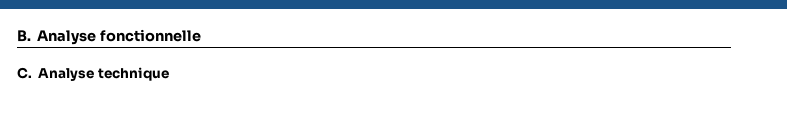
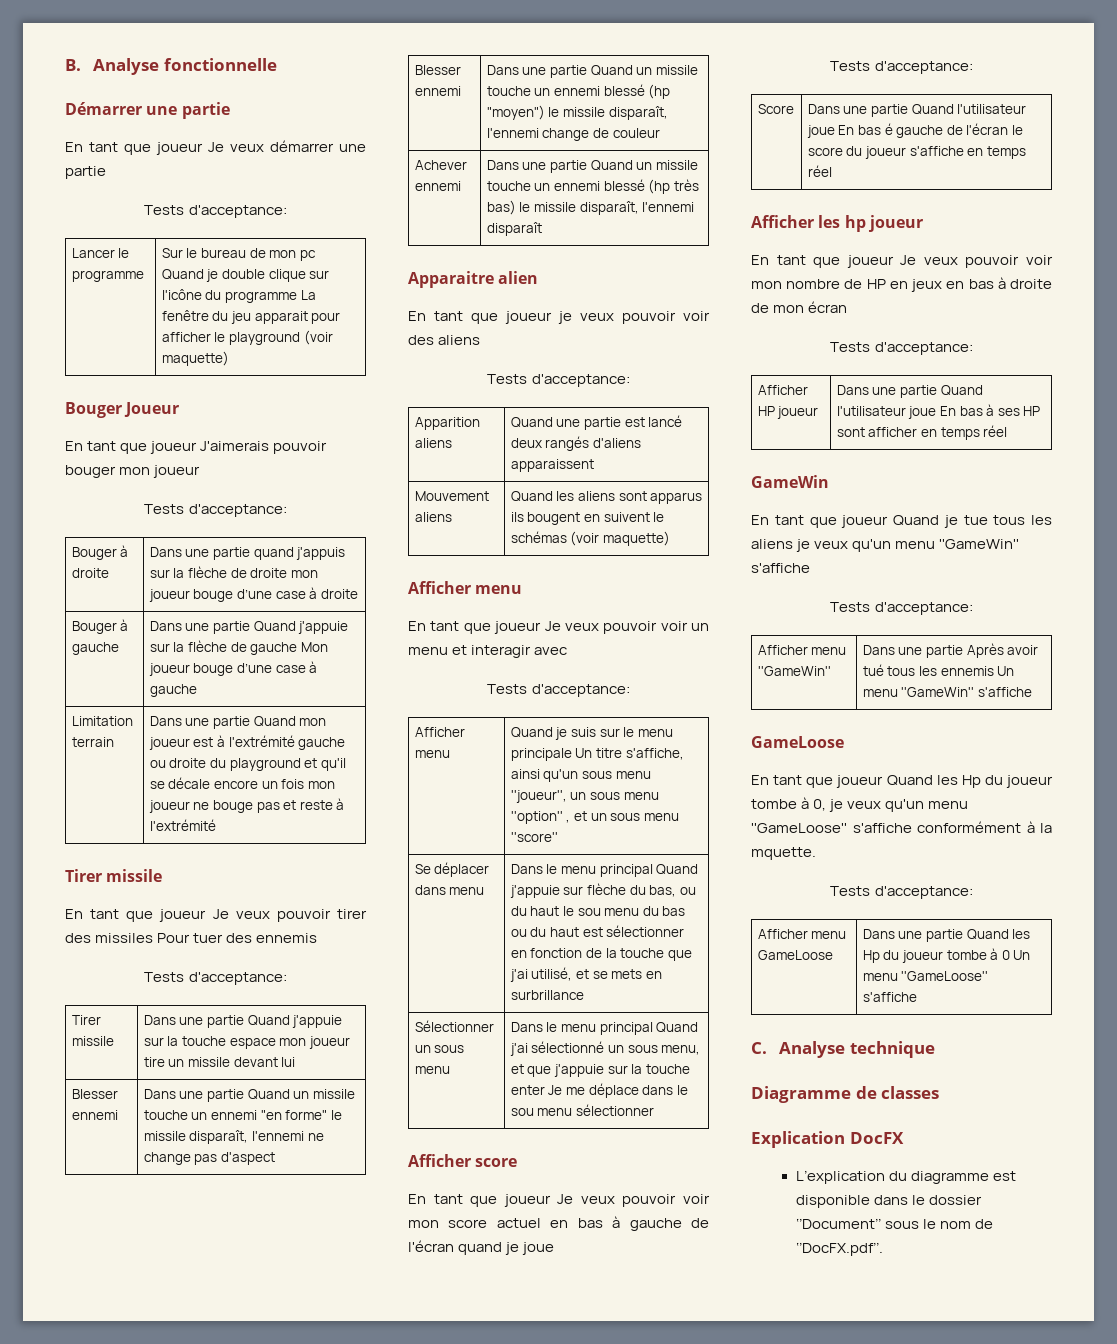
[17,67,169,81] C. Analyse technique -> [65,102,230,119] [65,140,366,155] [65,166,106,179] [144,205,287,218] [71,248,130,258] [71,270,144,282] [161,248,316,261] [161,269,330,282] [161,289,316,303] [161,310,341,324] [161,330,333,345] [161,351,229,366] [65,402,180,418] [65,441,328,454] [65,465,201,478] [144,504,287,517] [71,545,129,560] [71,568,109,578] [149,547,346,560] [149,566,318,578] [148,587,358,602] [71,619,129,634] [71,642,119,655] [149,621,349,634] [149,640,328,655] [148,661,318,676] [149,684,197,697] [71,716,133,726] [71,737,114,747] [149,716,327,729] [148,735,346,750] [149,758,346,771] [149,777,335,789] [148,798,345,813] [149,819,216,831] [65,869,163,882] [65,909,368,922] [65,933,318,943] [144,972,287,985] [71,1015,101,1025] [71,1036,114,1046] [143,1015,343,1028] [143,1036,350,1049] [143,1057,296,1067] [71,1089,118,1099] [71,1110,118,1120] [143,1089,355,1102] [143,1110,342,1120] [143,1130,324,1144] [143,1152,275,1165] [414,65,461,75] [414,86,461,96] [486,65,698,78] [486,84,671,99] [486,105,668,120] [486,128,660,141] [414,160,467,170] [414,181,461,191] [486,160,698,173] [486,179,699,194] [486,200,695,215] [486,222,542,236] [408,271,539,288] [408,311,710,324] [408,335,481,345] [487,374,630,387] [414,417,480,430] [414,438,452,448] [510,415,683,430] [510,436,641,451] [510,459,594,472] [414,491,489,501] [414,512,452,522] [510,491,703,504] [510,512,665,525] [510,531,670,546] [408,581,523,594] [408,621,709,634] [408,645,568,658] [487,684,630,697] [414,727,465,737] [414,750,450,758] [510,727,673,740] [510,748,684,761] [510,769,651,782] [510,790,659,803] [510,811,679,824] [510,832,558,842] [414,862,490,877] [414,885,485,895] [510,864,699,877] [509,883,696,898] [510,906,686,916] [510,925,685,937] [510,948,692,961] [509,967,662,982] [510,990,584,1000] [414,1020,494,1032] [414,1045,465,1053] [414,1066,450,1074] [510,1022,699,1035] [509,1041,701,1056] [510,1064,690,1077] [510,1083,688,1098] [510,1104,654,1116] [408,1154,518,1167] [408,1194,710,1207] [408,1216,709,1231] [408,1240,555,1255] [830,61,973,74] [757,104,794,114] [807,104,1027,117] [806,123,1024,138] [807,146,1026,159] [807,165,832,177] [751,215,923,232] [751,255,1053,268] [751,277,1052,292] [751,301,848,313] [830,342,973,355] [757,385,808,395] [757,406,819,419] [836,385,983,398] [836,404,1041,419] [836,425,1008,440] [751,475,829,488] [751,515,1052,528] [751,539,1020,552] [751,563,810,573] [830,602,973,615] [757,645,847,655] [757,666,831,676] [862,643,1039,658] [862,664,1015,676] [862,687,1032,697] [751,736,844,748] [751,775,1053,788] [751,797,969,812] [751,821,1052,833] [751,847,816,860] [830,886,973,899] [757,929,847,939] [757,950,833,960] [862,929,1031,942] [862,948,1031,963] [862,971,989,981] [862,992,917,1002] [751,1041,935,1058] [751,1086,940,1103] [751,1131,904,1148] [795,1170,1016,1184] [795,1195,982,1208] [795,1218,994,1229] [795,1242,883,1256] Démarrer une partie // En tant que joueur Je veux démarrer une partie // Tests d'acceptance: // Lancer le programme | Sur le bureau de mon pc Quand je double clique sur l'icône du programme La fenêtre du jeu apparait pour afficher le playground (voir maquette) // Bouger Joueur // En tant que joueur J'aimerais pouvoir bouger mon joueur // Tests d'acceptance: // Bouger à droite | Dans une partie quand j'appuis sur la flèche de droite mon joueur bouge d’une case à droite // Bouger à gauche | Dans une partie Quand j'appuie sur la flèche de gauche Mon joueur bouge d’une case à gauche // Limitation terrain | Dans une partie Quand mon joueur est à l'extrémité gauche ou droite du playground et qu'il se décale encore un fois mon joueur ne bouge pas et reste à l'extrémité // Tirer missile // En tant que joueur Je veux pouvoir tirer des missiles Pour tuer des ennemis // Tests d'acceptance: // Tirer missile | Dans une partie Quand j'appuie sur la touche espace mon joueur tire un missile devant lui // Blesser ennemi | Dans une partie Quand un missile touche un ennemi "en forme" le missile disparaît, l'ennemi ne change pas d'aspect // Blesser ennemi | Dans une partie Quand un missile touche un ennemi blessé (hp "moyen") le missile disparaît, l'ennemi change de couleur // Achever ennemi | Dans une partie Quand un missile touche un ennemi blessé (hp très bas) le missile disparaît, l'ennemi disparaît // Apparaitre alien // En tant que joueur je veux pouvoir voir des aliens // Tests d'acceptance: // Apparition aliens | Quand une partie est lancé deux rangés d'aliens apparaissent // Mouvement aliens | Quand les aliens sont apparus ils bougent en suivent le schémas (voir maquette) // Afficher menu // En tant que joueur Je veux pouvoir voir un menu et interagir avec // Tests d'acceptance: // Afficher menu | Quand je suis sur le menu principale Un titre s'affiche, ainsi qu'un sous menu ''joueur'', un sous menu ''option'' , et un sous menu ''score'' // Se déplacer dans menu | Dans le menu principal Quand j'appuie sur flèche du bas, ou du haut le sou menu du bas ou du haut est sélectionner en fonction de la touche que j'ai utilisé, et se mets en surbrillance // Sélectionner un sous menu | Dans le menu principal Quand j'ai sélectionné un sous menu, et que j'appuie sur la touche enter Je me déplace dans le sou menu sélectionner // Afficher score // En tant que joueur Je veux pouvoir voir mon score actuel en bas à gauche de l'écran quand je joue // Tests d'acceptance: // Score | Dans une partie Quand l'utilisateur joue En bas é gauche de l'écran le score du joueur s'affiche en temps réel // Afficher les hp joueur // En tant que joueur Je veux pouvoir voir mon nombre de HP en jeux en bas à droite de mon écran // Tests d'acceptance: // Afficher HP joueur | Dans une partie Quand l'utilisateur joue En bas à ses HP sont afficher en temps réel // GameWin // En tant que joueur Quand je tue tous les aliens je veux qu'un menu ''GameWin'' s'affiche // Tests d'acceptance: // Afficher menu ''GameWin'' | Dans une partie Après avoir tué tous les ennemis Un menu ''GameWin'' s'affiche // GameLoose // En tant que joueur Quand les Hp du joueur tombe à 0, je veux qu'un menu ''GameLoose'' s'affiche conformément à la mquette. // Tests d'acceptance: // Afficher menu GameLoose | Dans une partie Quand les Hp du joueur tombe à 0 Un menu ''GameLoose'' s'affiche // C. Analyse technique // Diagramme de classes // Explication DocFX // L’explication du diagramme est disponible dans le dossier ‘’Document’’ sous le nom de ‘’DocFX.pdf’’.

